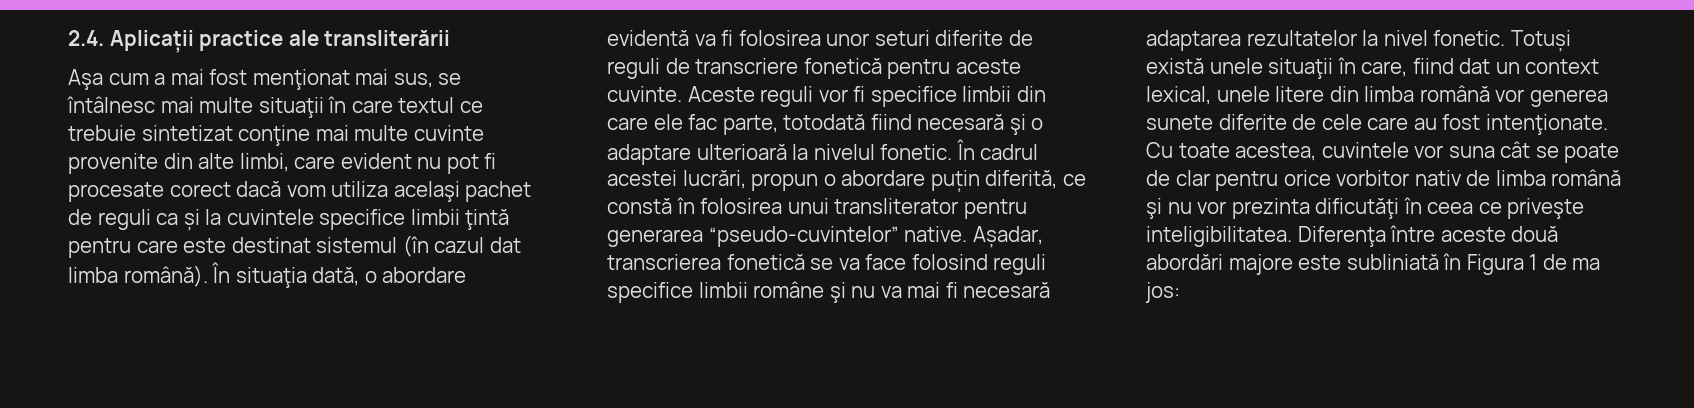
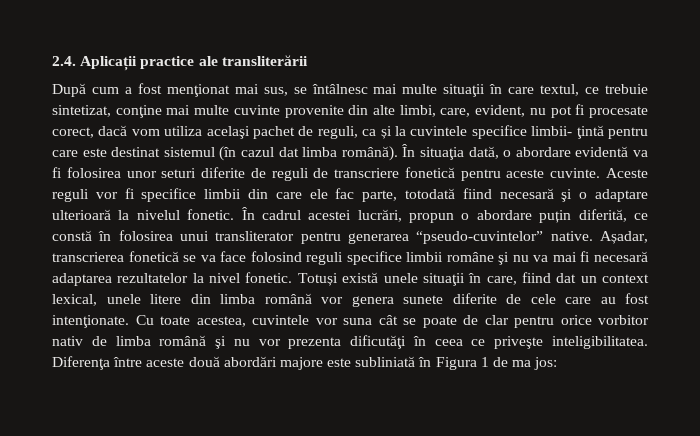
[68,69,103,90] Aşa -> [52,83,86,97] După
[170,69,204,85] mai -> (132, 90) none
[398,97,455,113] textul -> [540,84,580,96] textul,
[141,125,233,141] sintetizat -> [52,105,111,117] sintetizat,
[294,153,412,169] care evident -> [440,105,526,117] care, evident,
[169,182,231,197] corect -> [52,127,94,138] corect,
[97,209,151,230] reguli -> [317,126,358,139] reguli,
[410,209,460,225] limbii -> [531,126,573,136] limbii-
[1529,89,1608,107] generea -> [351,296,394,307] genera
[1231,198,1310,219] prezinta -> [288,337,342,349] prezenta

